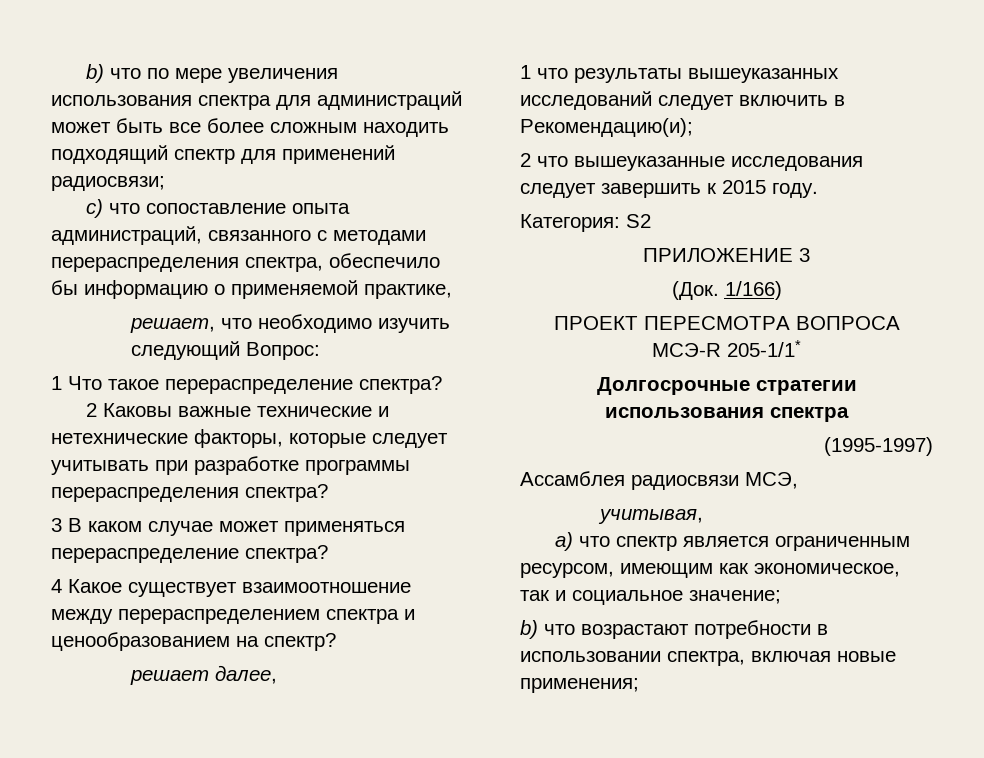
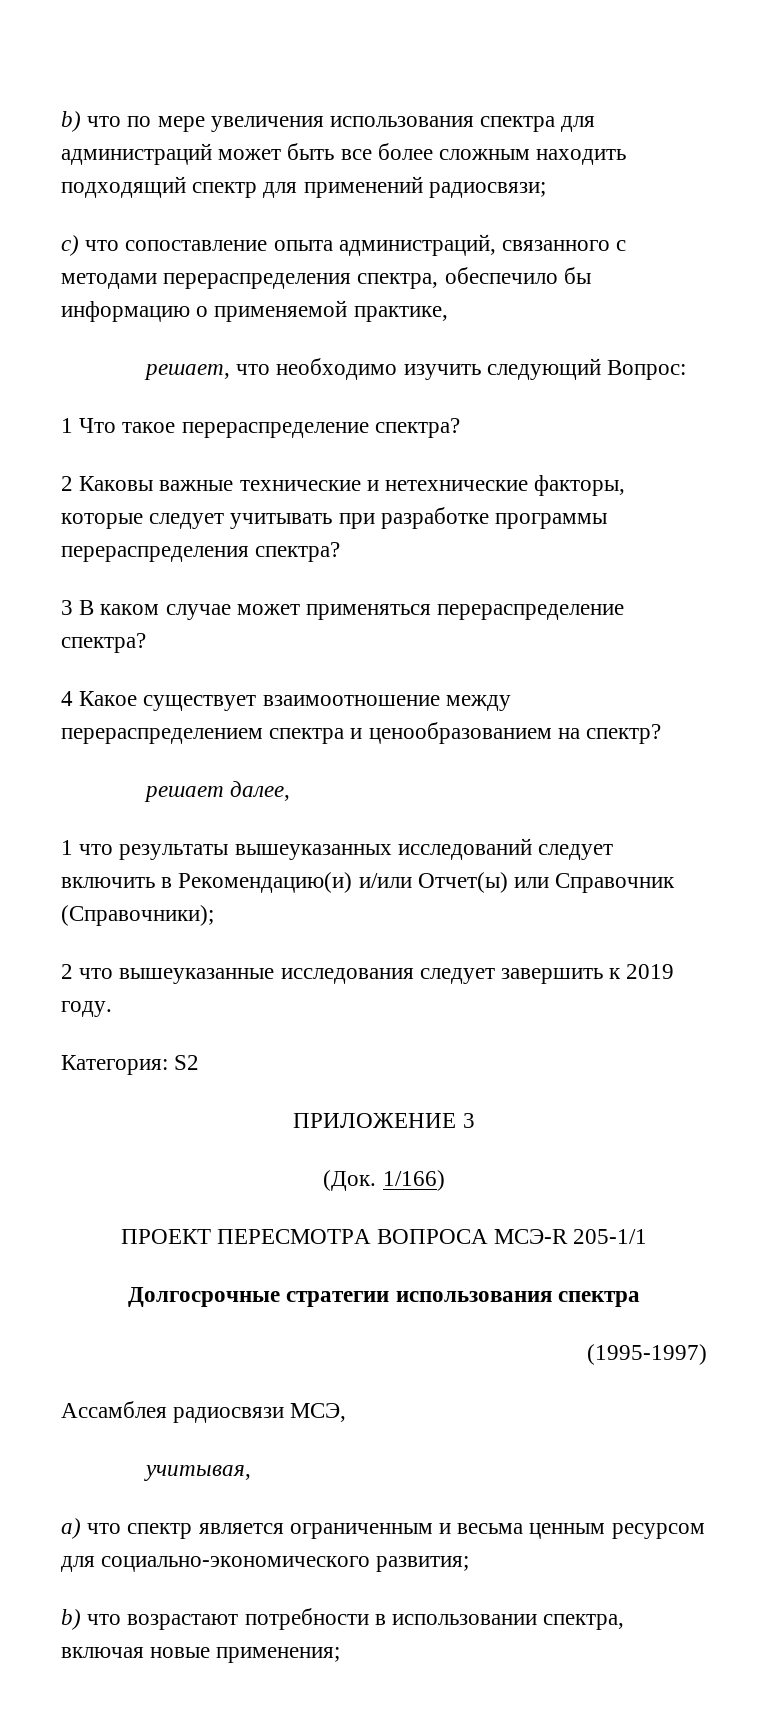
[520,118,693,137] Рекомендацию(и); -> [178,872,676,893] [61,905,214,926] Рекомендацию(и) и/или Отчет(ы) или Справочник (Справочники);
[722,180,766,194] 2015 -> [626,964,675,979] 2019
[727,340,801,357] 205-1/1* -> [573,1229,648,1244] 205-1/1
[520,563,900,578] [520,590,781,605] ресурсом, имеющим как экономическое, так и социальное значение; -> [439,1523,705,1539] [61,1556,470,1572] и весьма ценным ресурсом для социально-экономического развития;

